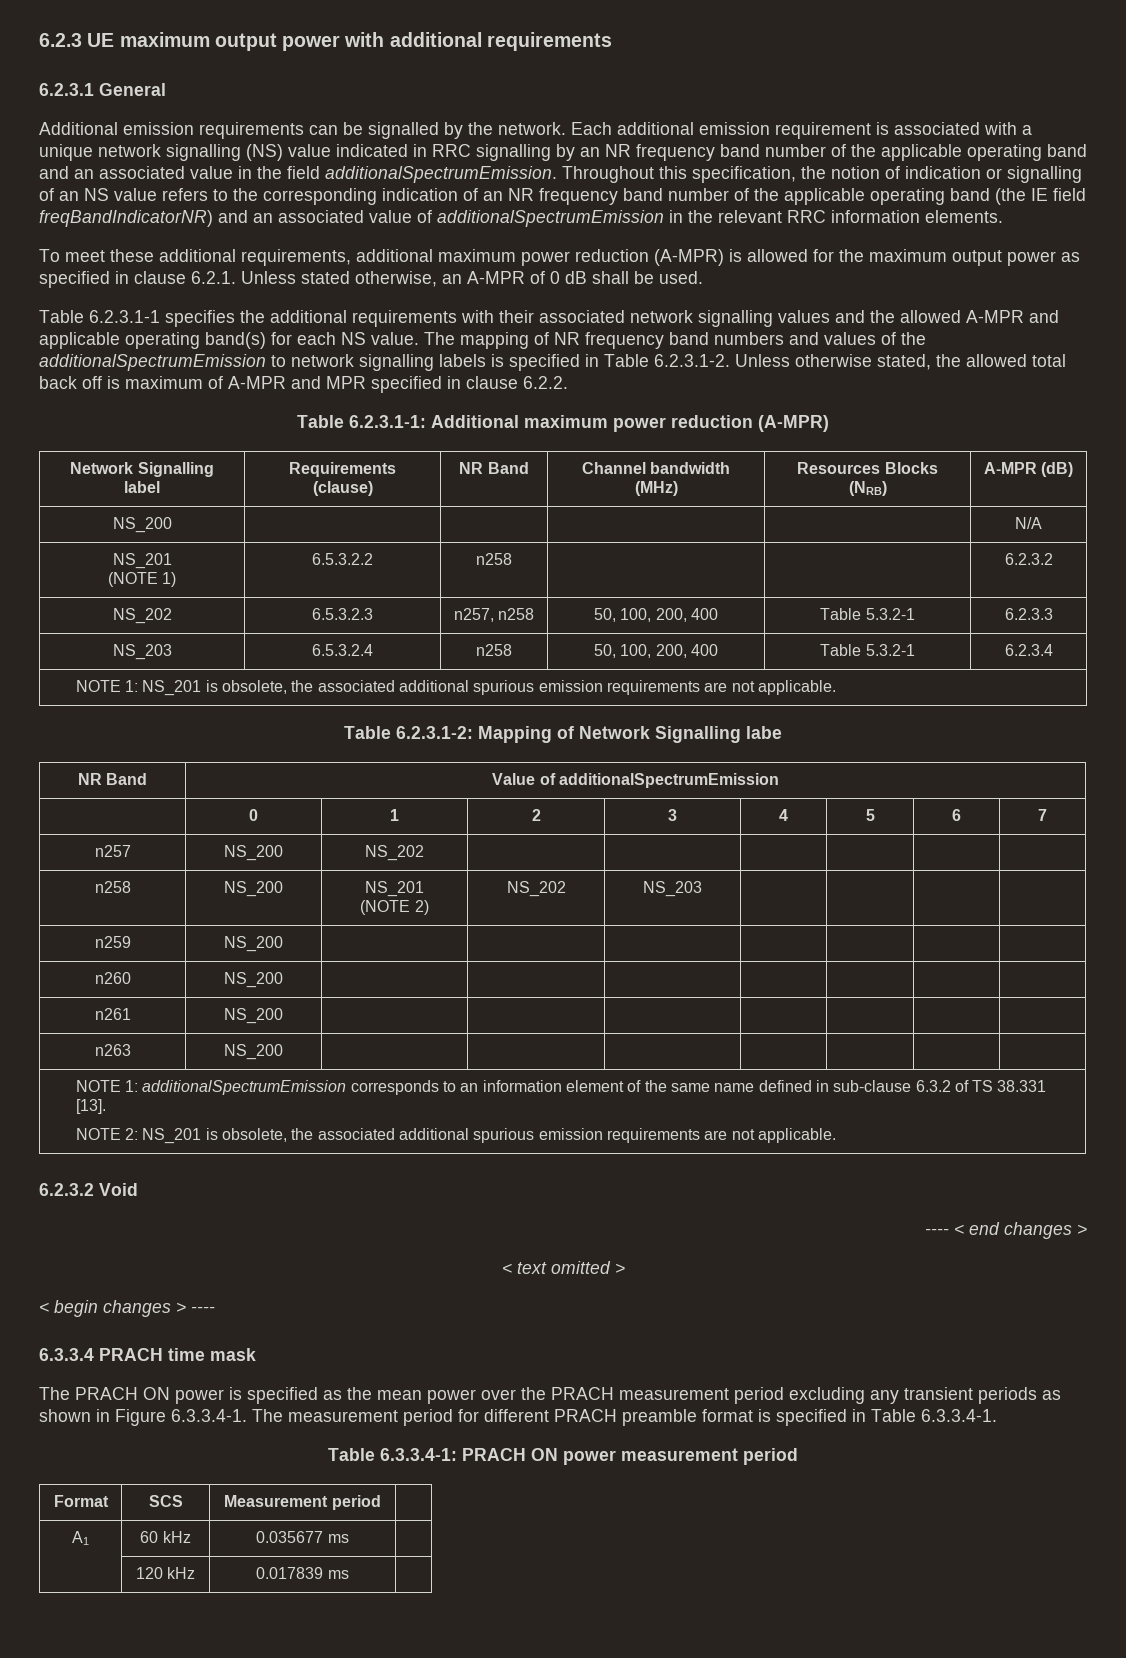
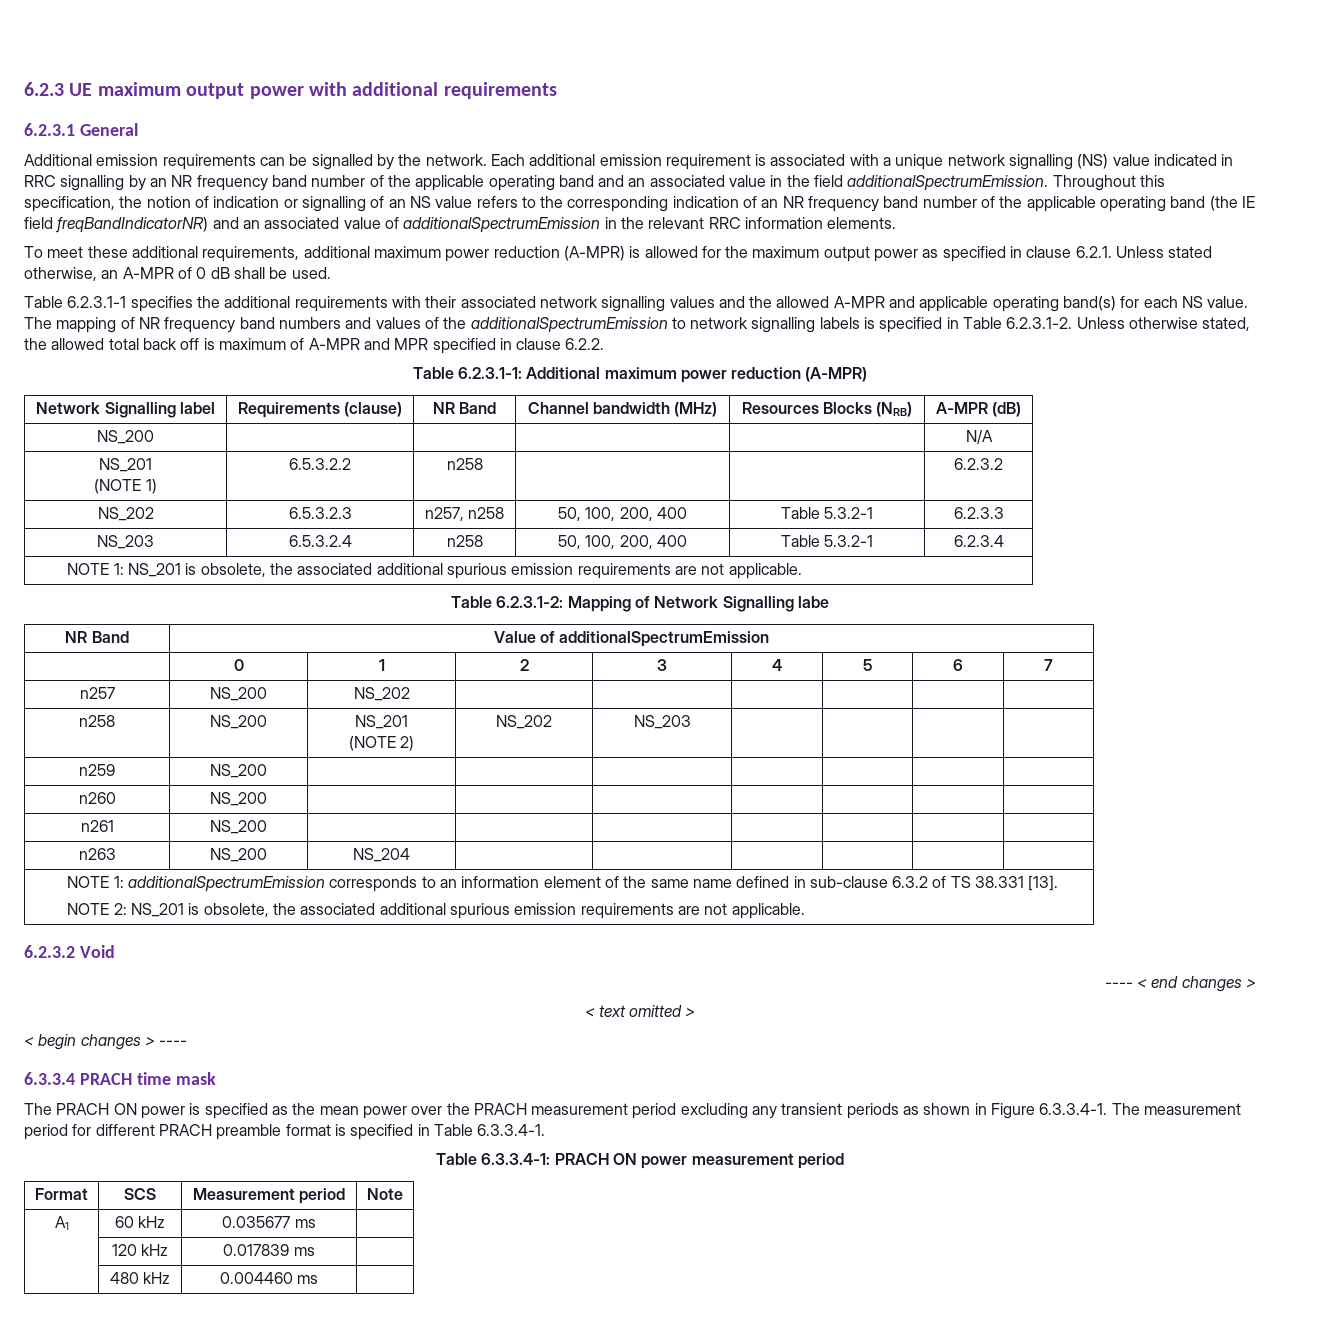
(283, 1052) none -> [353,848,410,862] NS_204
(381, 1502) none -> [367,1188,403,1200] Note
(349, 1574) none -> [109,1272,171,1284] [219,1272,319,1284] // | 480 kHz | 0.004460 ms |

